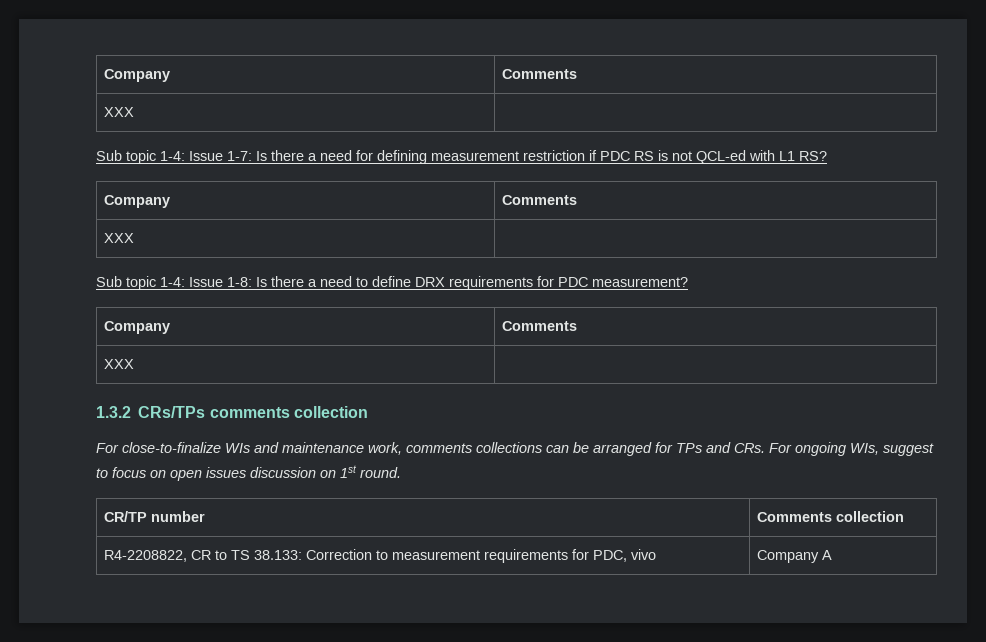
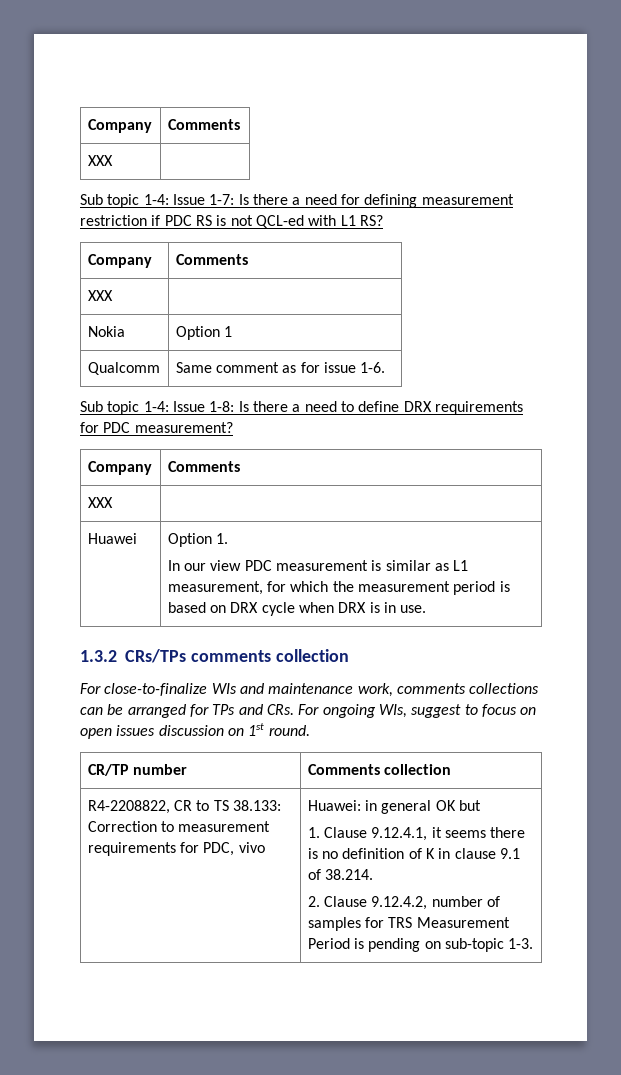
(135, 238) none -> [87,326,125,337] [175,326,233,340] [87,362,160,375] [175,362,386,373] // Nokia | Option 1 // Qualcomm | Same comment as for issue 1-6.
(135, 364) none -> [87,533,137,544] [167,533,229,547] [167,560,469,571] [167,581,510,595] [167,602,427,616] // Huawei | Option 1. // In our view PDC measurement is similar as L1 measurement, for which the measurement period is based on DRX cycle when DRX is in use.
[757,550,833,563] Company A -> [307,800,482,814] [307,827,526,841] [307,848,521,859] [307,869,374,880] [307,896,501,910] [307,917,510,931] [307,938,534,952] Huawei: in general OK but // 1. Clause 9.12.4.1, it seems there is no definition of K in clause 9.1 of 38.214. // 2. Clause 9.12.4.2, number of samples for TRS Measurement Period is pending on sub-topic 1-3.

